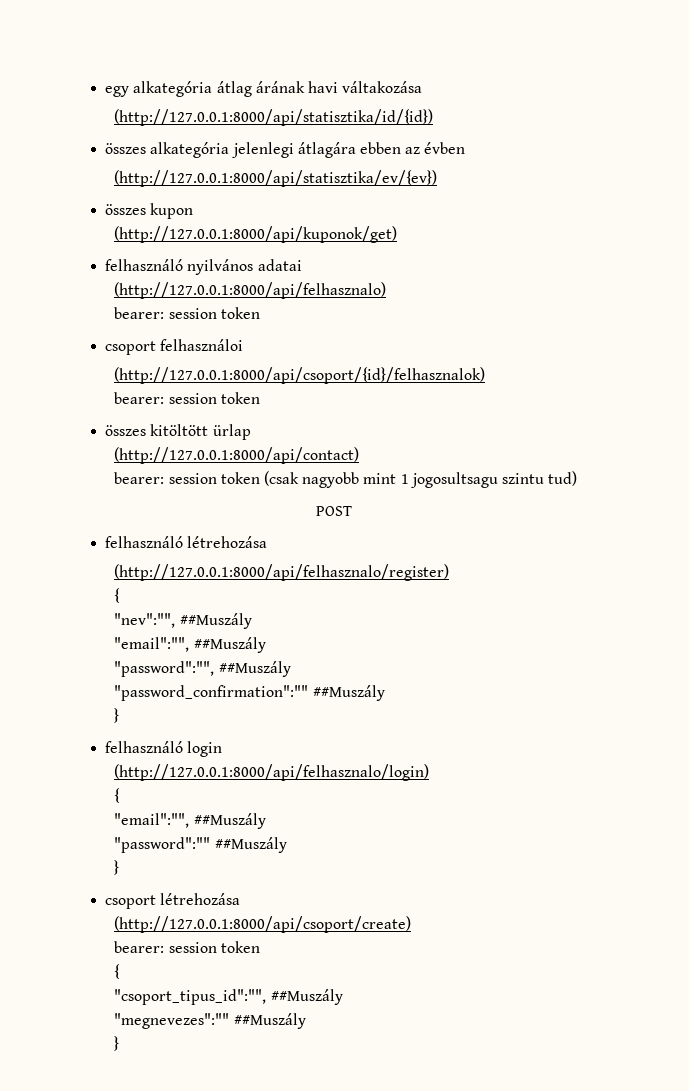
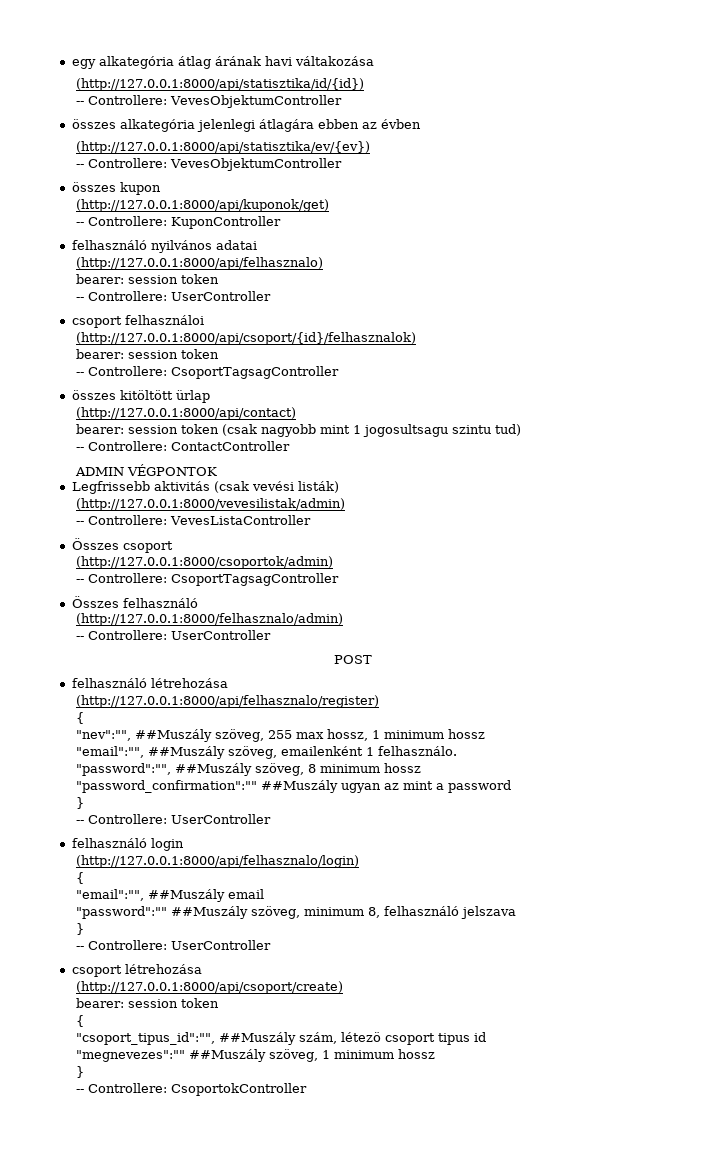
(434, 117) none -> [76,95,343,108] // -- Controllere: VevesObjektumController
(438, 178) none -> [76,158,343,171] // -- Controllere: VevesObjektumController
(398, 234) none -> [76,216,282,229] // -- Controllere: KuponController
(260, 313) none -> [76,291,272,301] // -- Controllere: UserController
(260, 398) none -> [76,366,340,379] // -- Controllere: CsoportTagsagController
(578, 478) none -> [76,441,291,451] [75,464,218,476] [71,481,339,494] [76,498,346,511] [76,515,312,525] [71,538,173,553] [76,556,334,569] [76,573,340,586] [71,596,198,608] [76,613,344,626] [76,630,272,640] // -- Controllere: ContactController // ADMIN VÉGPONTOK // Legfrissebb aktivitás (csak vevési listák) // (http://127.0.0.1:8000/vevesilistak/admin) // -- Controllere: VevesListaController // Összes csoport // (http://127.0.0.1:8000/csoportok/admin) // -- Controllere: CsoportTagsagController // Összes felhasználó // (http://127.0.0.1:8000/felhasznalo/admin) // -- Controllere: UserController
[114,637,266,653] [114,661,291,677] [114,685,385,701] [114,708,120,723] // "email":"", ##Muszály // "password":"", ##Muszály // "password_confirmation":"" ##Muszály // } -> [215,729,486,742] [76,746,458,759] [76,763,422,776] [76,780,512,793] [76,797,85,809] [76,814,272,824] szöveg, 255 max hossz, 1 minimum hossz // "email":"", ##Muszály szöveg, emailenként 1 felhasználo. // "password":"", ##Muszály szöveg, 8 minimum hossz // "password_confirmation":"" ##Muszály ugyan az mint a password // } // -- Controllere: UserController
(266, 821) none -> [228,889,265,899] email
[114,860,120,875] // } -> [251,906,517,919] [76,923,85,935] [76,940,272,950] szöveg, minimum 8, felhasználó jelszava // } // -- Controllere: UserController
[114,1013,306,1029] [114,1036,120,1051] // "megnevezes":"" ##Muszály // } -> [299,1032,487,1045] [76,1049,436,1062] [76,1066,85,1078] [76,1083,308,1096] szám, létezö csoport tipus id // "megnevezes":"" ##Muszály szöveg, 1 minimum hossz // } // -- Controllere: CsoportokController

